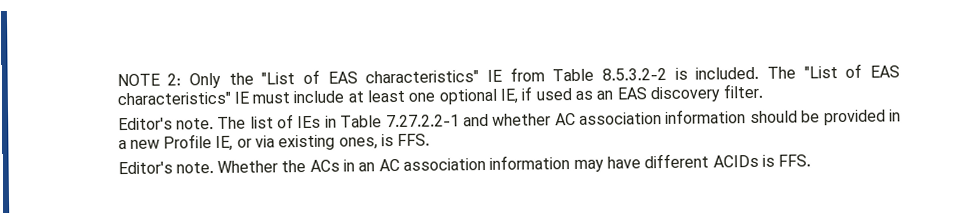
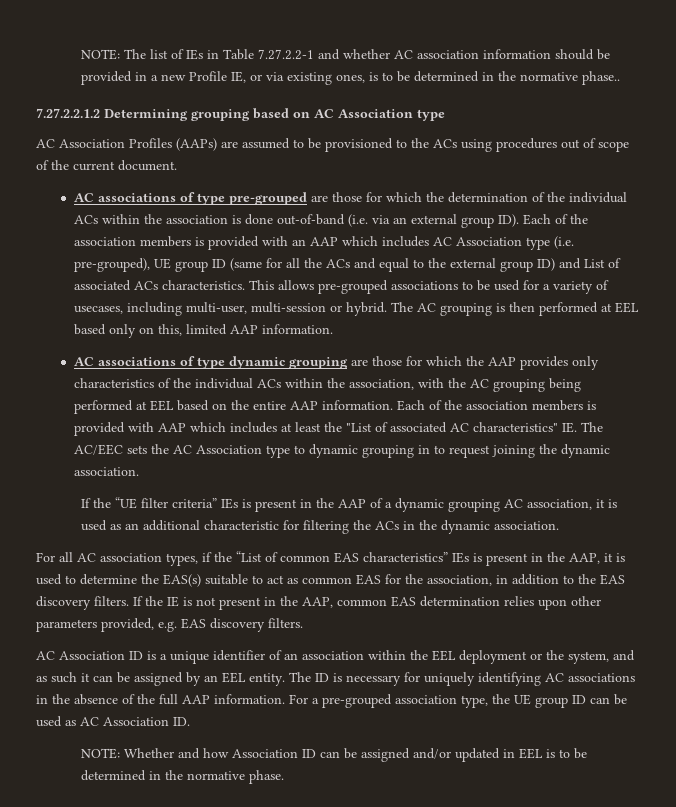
[116,63,901,89] [116,83,764,106] [117,117,214,131] NOTE 2: Only the "List of EAS characteristics" IE from Table 8.5.3.2-2 is included. The "List of EAS characteristics" IE must include at least one optional IE, if used as an EAS discovery filter. // Editor's note. -> [80,49,120,60] NOTE:
[397,133,431,146] [117,153,812,175] FFS. // Editor's note. Whether the ACs in an AC association information may have different ACIDs is FFS. -> [381,71,620,85] [36,108,445,121] [36,138,629,152] [36,160,177,171] [73,192,627,205] [73,214,588,228] [73,236,574,250] [73,258,621,272] [73,280,609,294] [73,302,639,316] [73,324,333,338] [73,356,599,370] [73,378,581,392] [73,400,596,414] [73,422,603,436] [73,444,610,458] [73,467,139,476] [80,497,617,512] [80,520,559,534] [36,551,625,566] [36,574,625,587] [36,596,601,610] [36,618,303,632] [36,650,635,664] [36,672,635,686] [36,694,627,708] [36,716,190,727] [80,748,587,762] [80,770,284,784] to be determined in the normative phase.. // 7.27.2.2.1.2 Determining grouping based on AC Association type // AC Association Profiles (AAPs) are assumed to be provisioned to the ACs using procedures out of scope of the current document. // AC associations of type pre-grouped are those for which the determination of the individual ACs within the association is done out-of-band (i.e. via an external group ID). Each of the association members is provided with an AAP which includes AC Association type (i.e. pre-grouped), UE group ID (same for all the ACs and equal to the external group ID) and List of associated ACs characteristics. This allows pre-grouped associations to be used for a variety of usecases, including multi-user, multi-session or hybrid. The AC grouping is then performed at EEL based only on this, limited AAP information. // AC associations of type dynamic grouping are those for which the AAP provides only characteristics of the individual ACs within the association, with the AC grouping being performed at EEL based on the entire AAP information. Each of the association members is provided with AAP which includes at least the "List of associated AC characteristics" IE. The AC/EEC sets the AC Association type to dynamic grouping in to request joining the dynamic association. // If the “UE filter criteria” IEs is present in the AAP of a dynamic grouping AC association, it is used as an additional characteristic for filtering the ACs in the dynamic association. // For all AC association types, if the “List of common EAS characteristics” IEs is present in the AAP, it is used to determine the EAS(s) suitable to act as common EAS for the association, in addition to the EAS discovery filters. If the IE is not present in the AAP, common EAS determination relies upon other parameters provided, e.g. EAS discovery filters. // AC Association ID is a unique identifier of an association within the EEL deployment or the system, and as such it can be assigned by an EEL entity. The ID is necessary for uniquely identifying AC associations in the absence of the full AAP information. For a pre-grouped association type, the UE group ID can be used as AC Association ID. // NOTE: Whether and how Association ID can be assigned and/or updated in EEL is to be determined in the normative phase.

